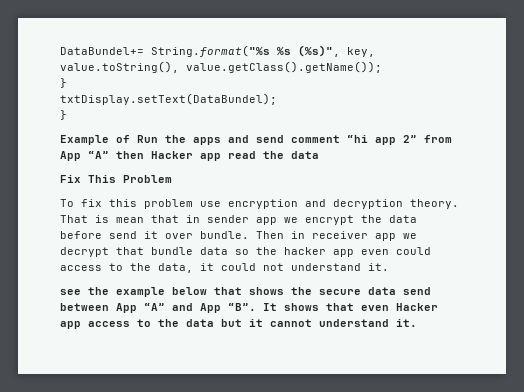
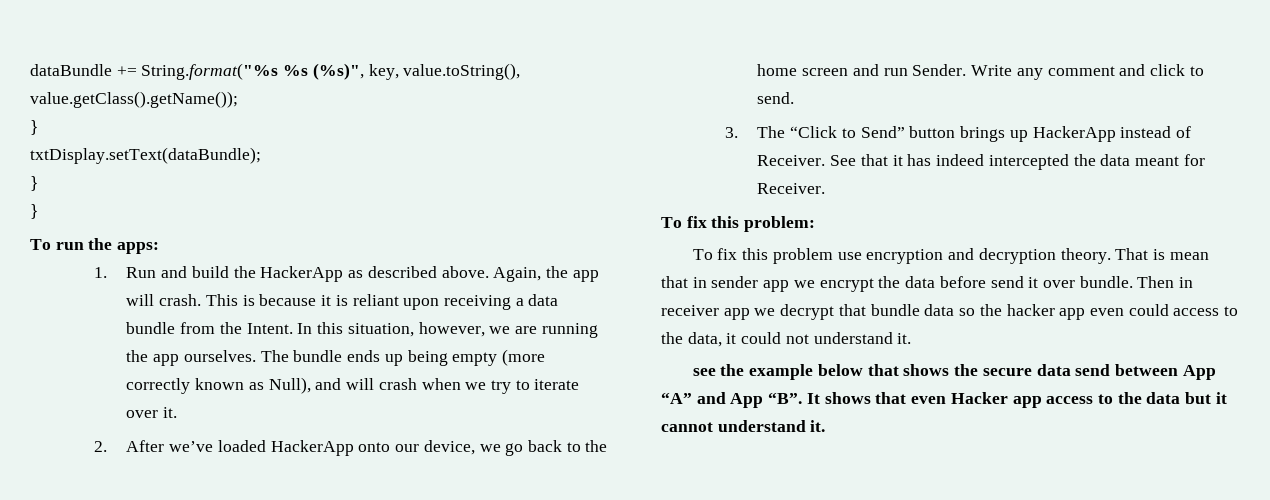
[60,47,144,55] DataBundel+= -> [30,64,137,76] dataBundle +=
[60,93,277,105] [60,110,67,120] [60,135,452,145] [60,151,319,161] [60,175,172,183] txtDisplay.setText(DataBundel); // } // Example of Run the apps and send comment “hi app 2” from App “A” then Hacker app read the data // Fix This Problem -> [30,147,261,164] [30,176,38,191] [30,204,38,219] [30,238,160,254] [94,266,599,282] [126,294,559,310] [126,322,598,338] [126,349,545,366] [126,377,580,394] [126,407,178,418] [94,440,608,456] [757,64,1204,80] [757,92,795,104] [725,126,1191,142] [757,154,1205,170] [757,183,826,194] [661,216,816,232] txtDisplay.setText(dataBundle); // } // } // To run the apps: // 1. Run and build the HackerApp as described above. Again, the app will crash. This is because it is reliant upon receiving a data bundle from the Intent. In this situation, however, we are running the app ourselves. The bundle ends up being empty (more correctly known as Null), and will crash when we try to iterate over it. // 2. After we’ve loaded HackerApp onto our device, we go back to the home screen and run Sender. Write any comment and click to send. // 3. The “Click to Send” button brings up HackerApp instead of Receiver. See that it has indeed intercepted the data meant for Receiver. // To fix this problem:

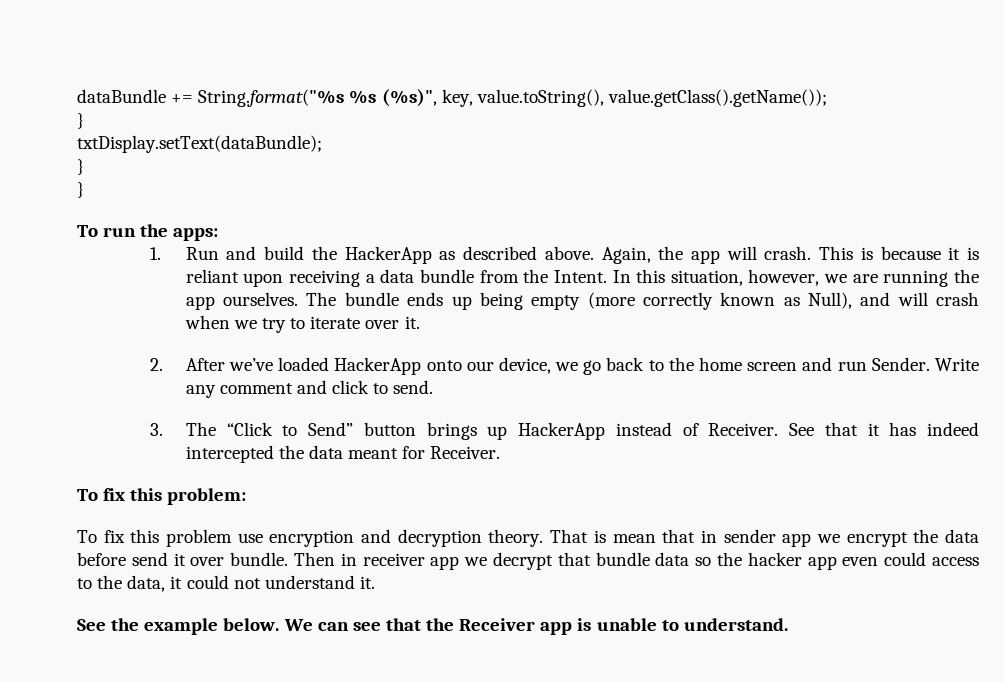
[692,368,716,376] see -> [77,619,106,631] See
[817,364,1216,380] [661,392,1227,408] [661,420,826,432] below that shows the secure data send between App “A” and App “B”. It shows that even Hacker app access to the data but it cannot understand it. -> [223,618,788,635] below. We can see that the Receiver app is unable to understand.

